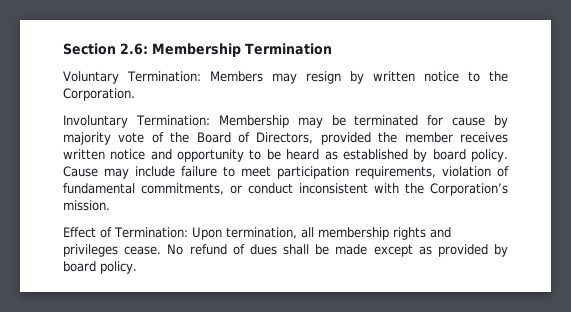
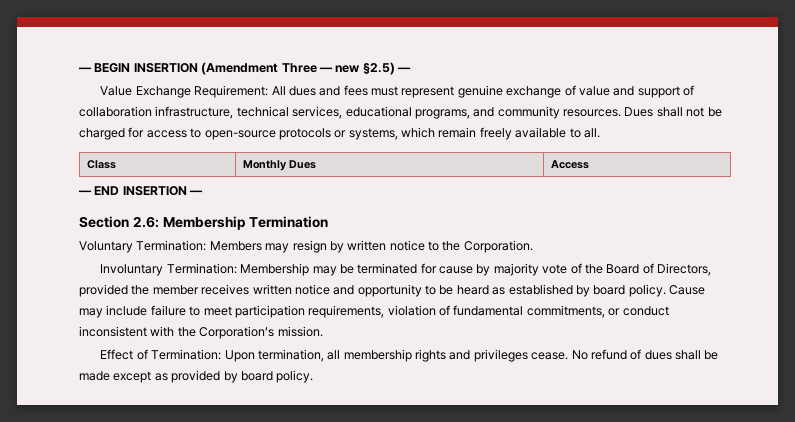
(63, 49) none -> [78,62,411,75] [100,85,695,98] [79,106,722,119] [79,127,600,140] [87,160,117,169] [243,160,317,171] [551,160,590,169] [78,186,204,196] — BEGIN INSERTION (Amendment Three — new §2.5) — // Value Exchange Requirement: All dues and fees must represent genuine exchange of value and support of collaboration infrastructure, technical services, educational programs, and community resources. Dues shall not be charged for access to open-source protocols or systems, which remain freely available to all. // Class | Monthly Dues | Access // — END INSERTION — //

